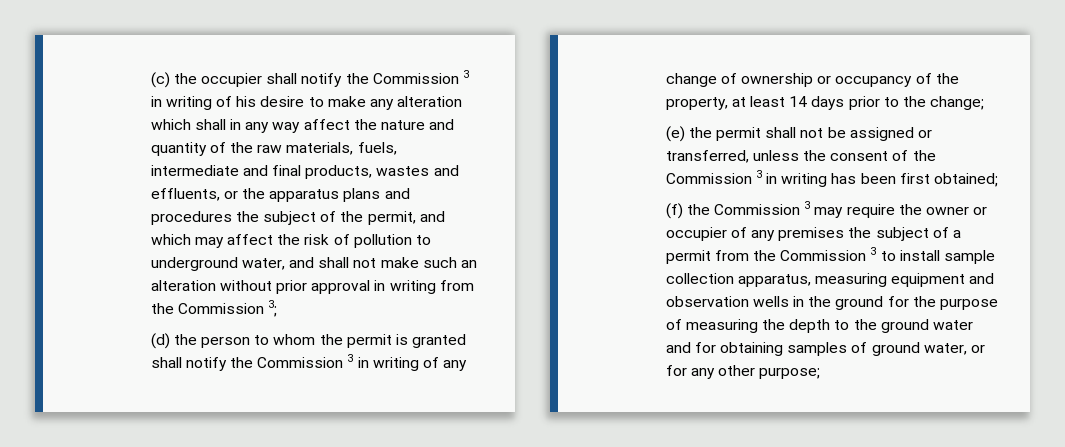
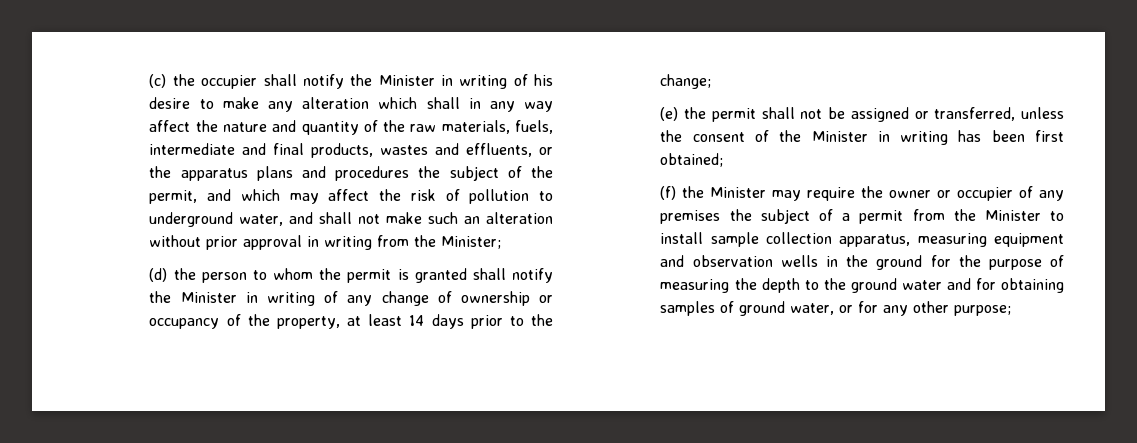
[372,70,469,84] Commission 3 -> [378,75,435,86] Minister
[177,300,277,317] Commission 3; -> [441,236,502,249] Minister;
[257,354,354,368] Commission 3 -> [180,292,237,303] Minister
[665,170,762,184] Commission 3 -> [811,131,868,142] Minister
[713,201,811,215] Commission 3 -> [710,187,767,198] Minister
[780,247,877,261] Commission 3 -> [984,210,1041,221] Minister

